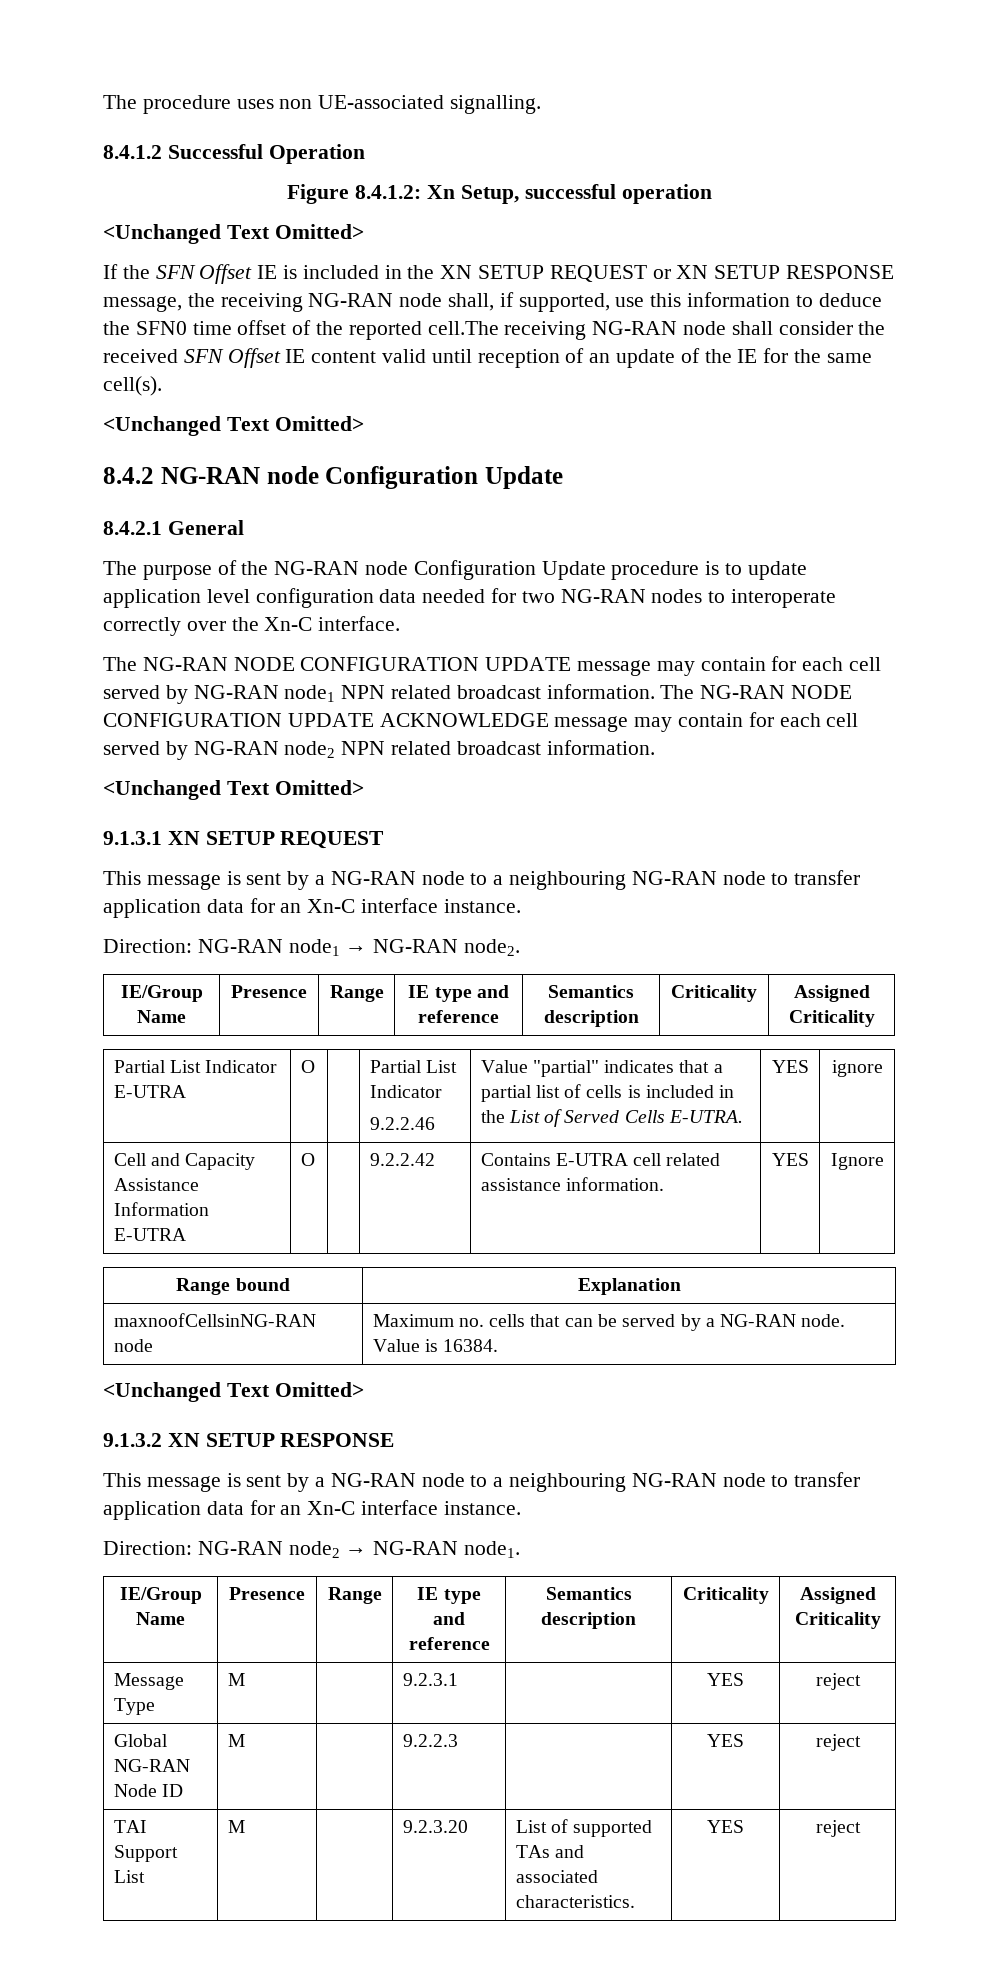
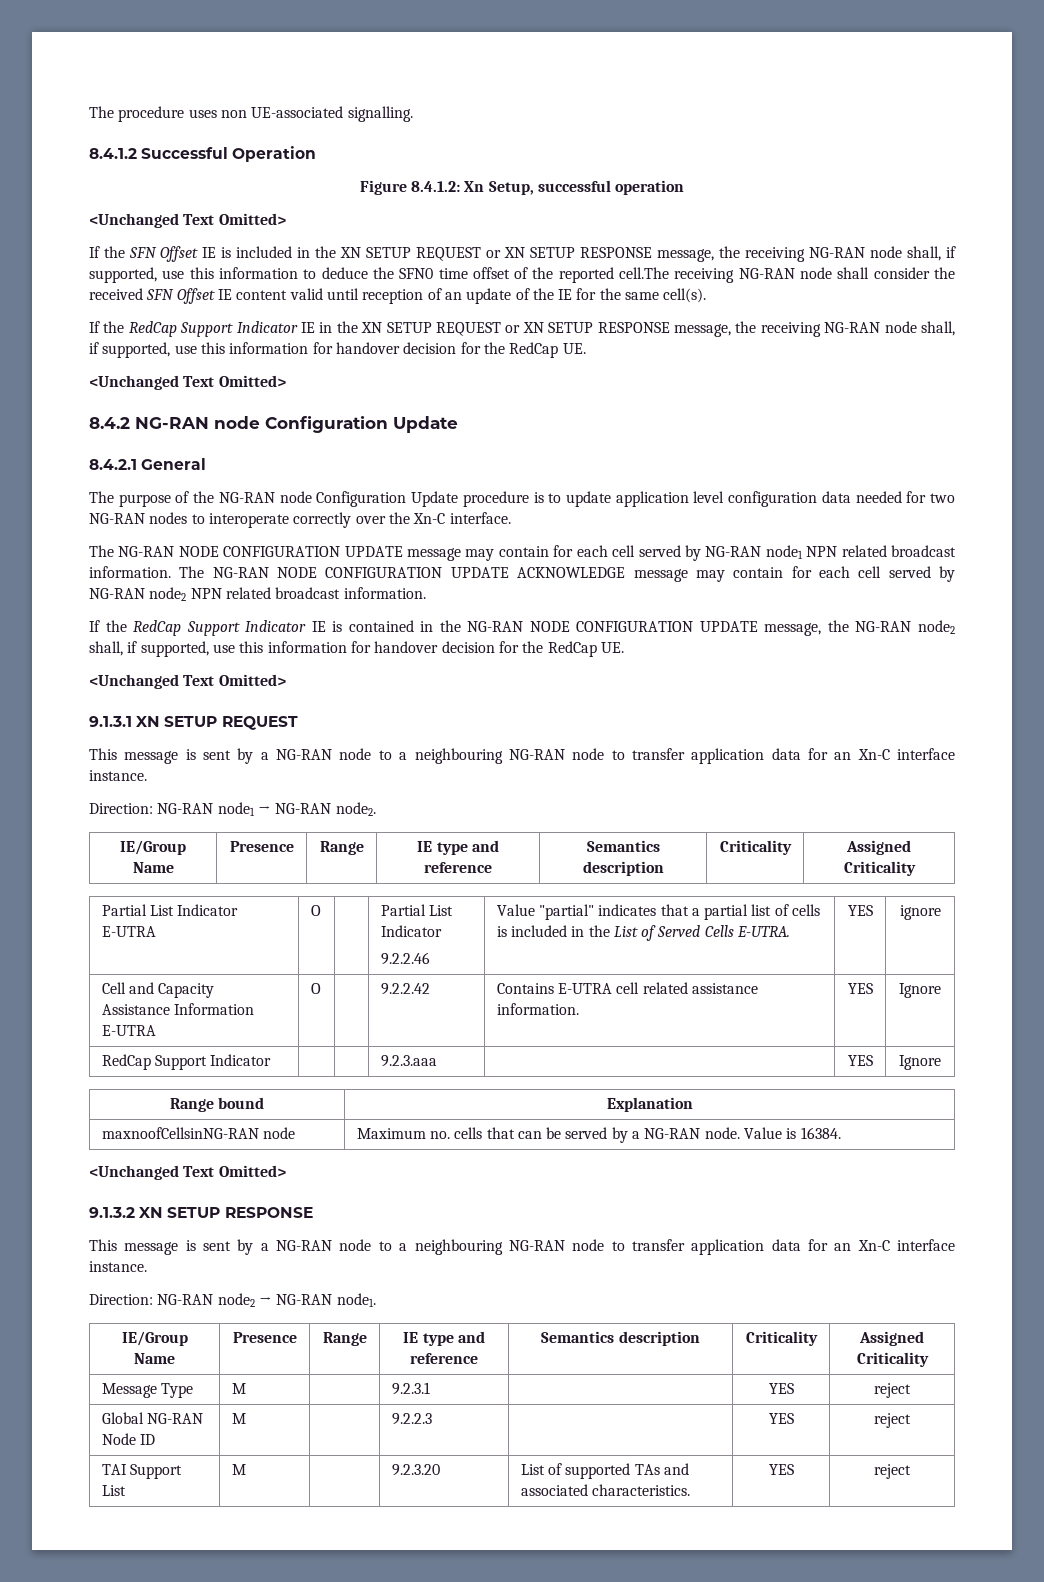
(162, 386) none -> [89,321,955,337] [89,342,586,358] // If the RedCap Support Indicator IE in the XN SETUP REQUEST or XN SETUP RESPONSE message, the receiving NG-RAN node shall, if supported, use this information for handover decision for the RedCap UE.
(655, 747) none -> [89,620,955,636] [89,641,624,657] // If the RedCap Support Indicator IE is contained in the NG-RAN NODE CONFIGURATION UPDATE message, the NG-RAN node2 shall, if supported, use this information for handover decision for the RedCap UE.
(884, 1161) none -> [101,1054,272,1070] [380,1055,437,1067] [847,1055,873,1066] [899,1055,941,1070] // RedCap Support Indicator | | | 9.2.3.aaa | | YES | Ignore

